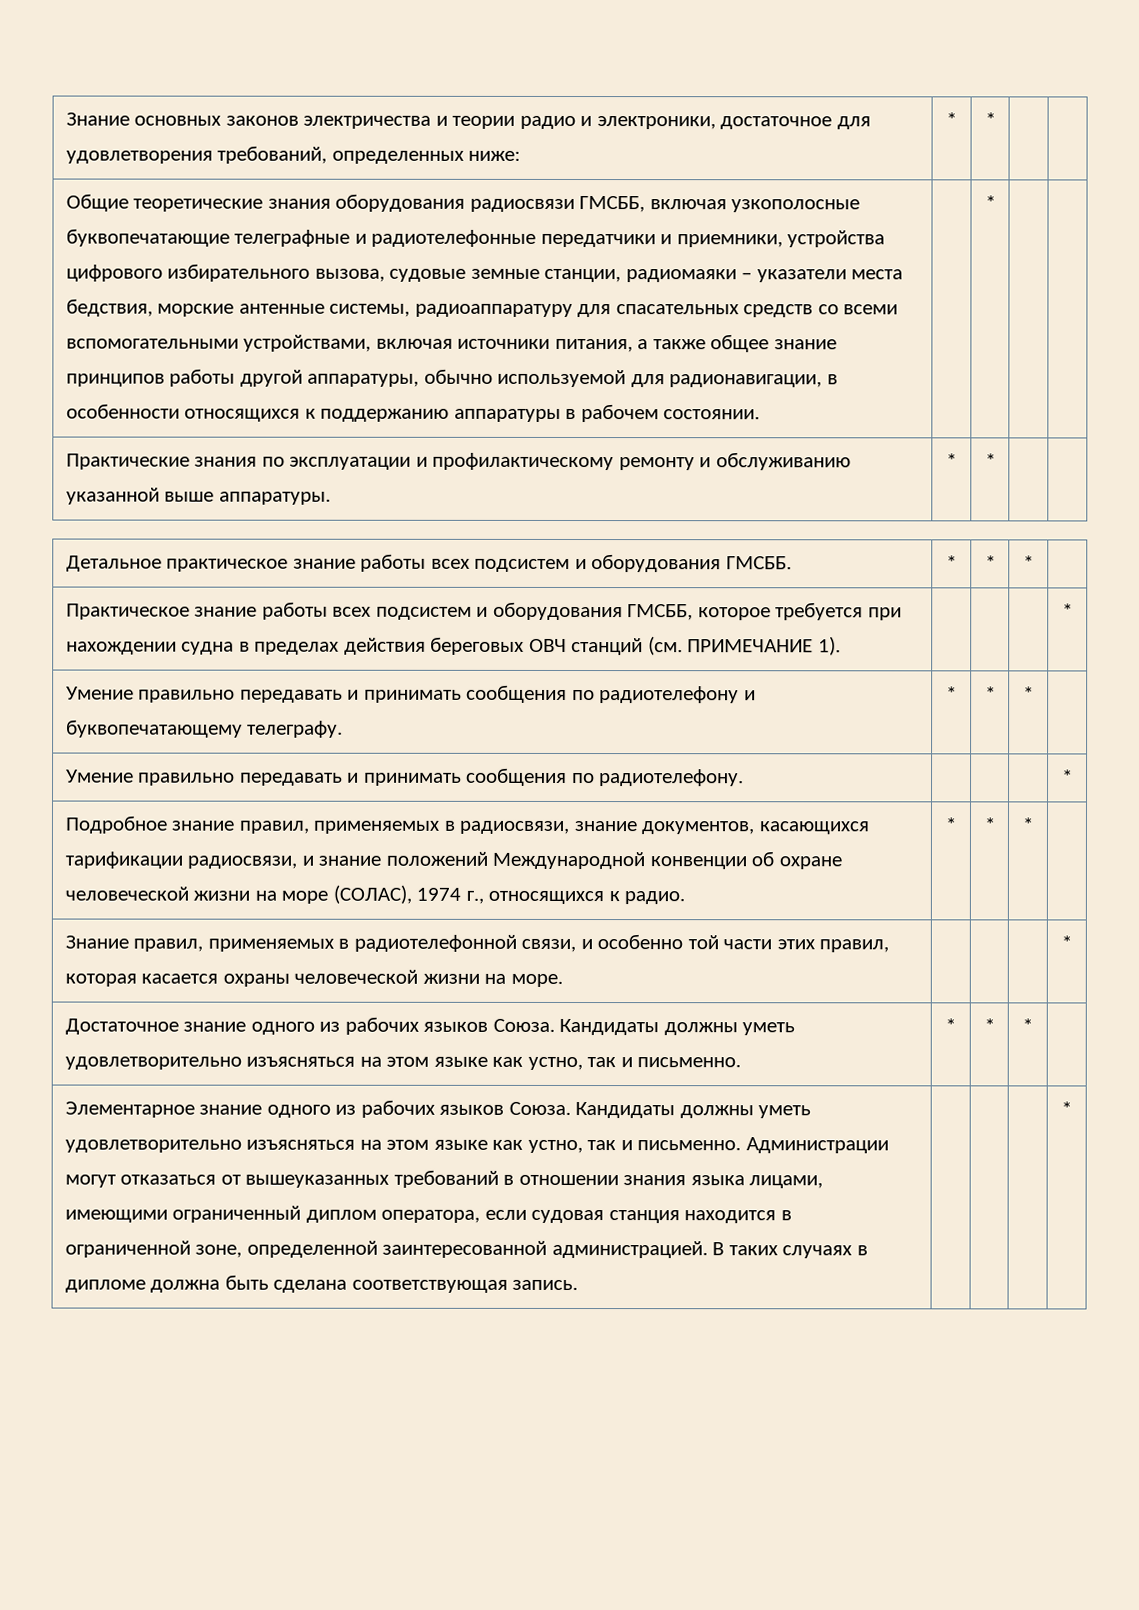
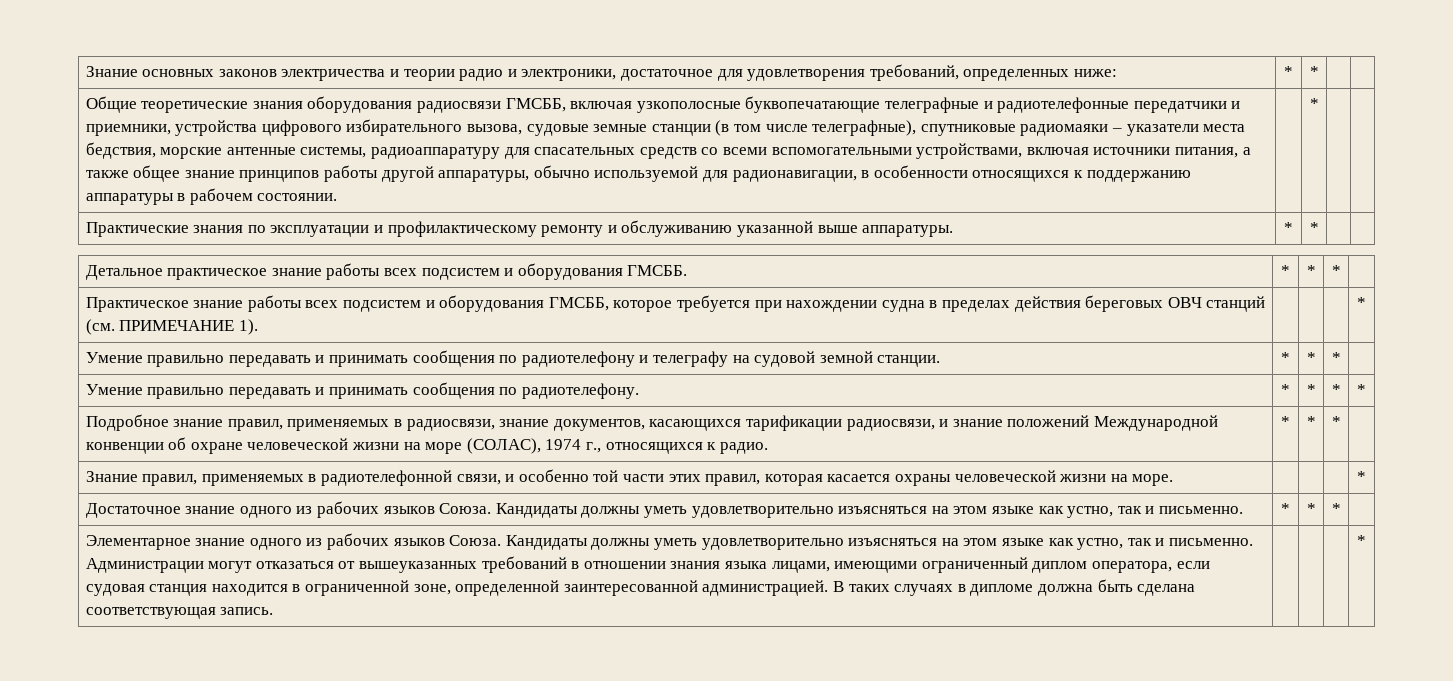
[544,268,622,283] станции, -> [651,120,1016,136] станции (в том числе телеграфные), спутниковые
[65,719,344,738] буквопечатающему телеграфу. -> [652,351,941,367] телеграфу на судовой земной станции.
(745, 778) | | -> [1281,384,1290,395] [1306,384,1316,395] [1331,384,1341,395] * | * | *

